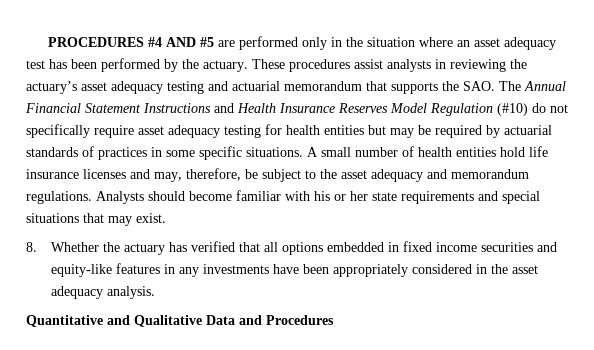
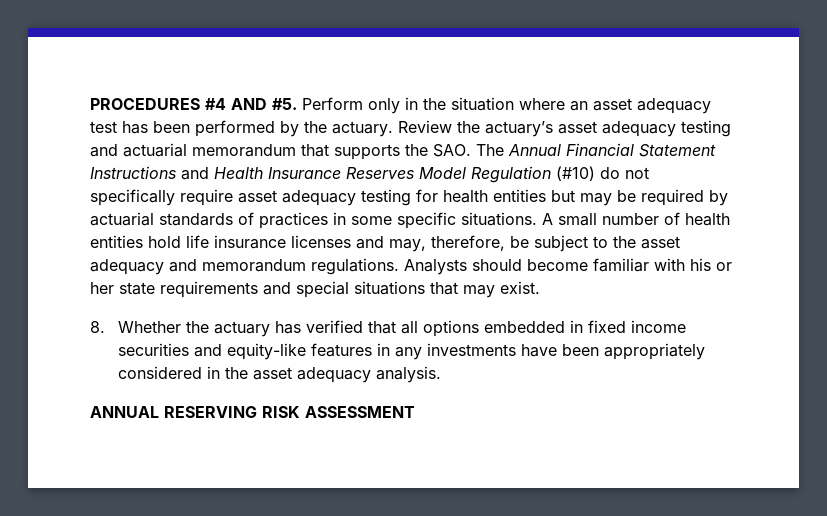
[200,36,299,50] #5 are performed -> [272,97,363,110] #5. Perform
[252,59,506,72] These procedures assist analysts in reviewing -> [398,120,452,133] Review
[26,315,334,327] Quantitative and Qualitative Data and Procedures -> [90,406,415,418] ANNUAL RESERVING RISK ASSESSMENT

